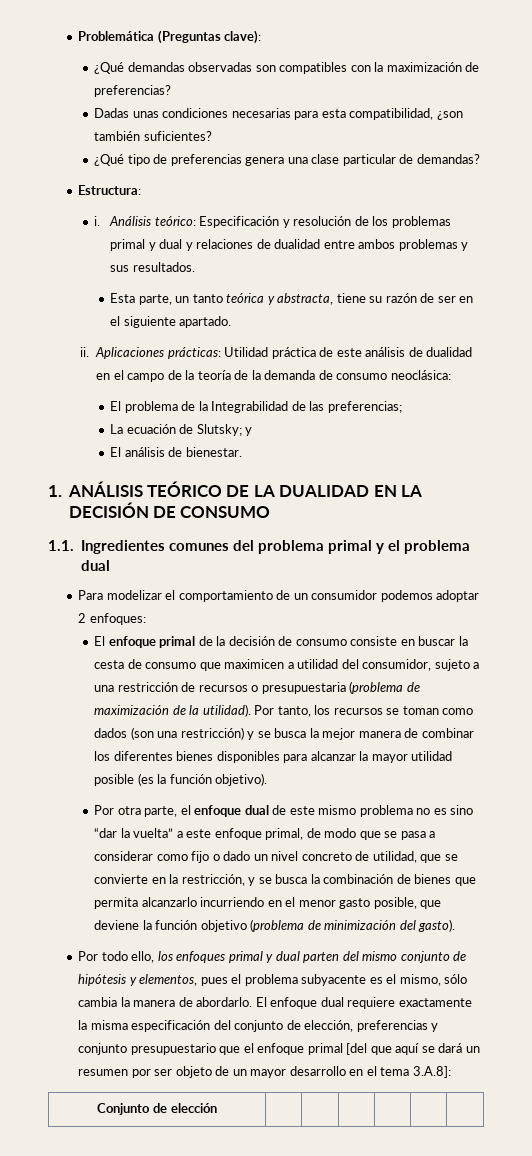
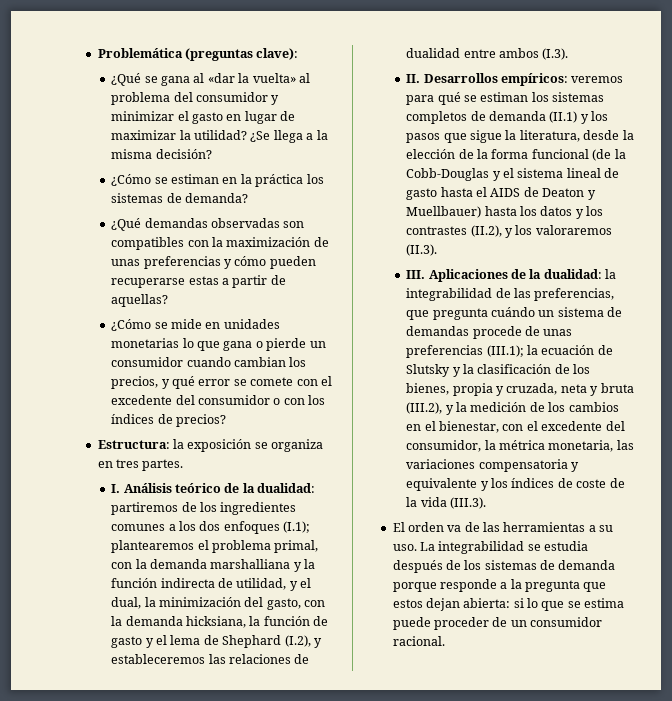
[157,30,221,44] (Preguntas -> [184,48,253,61] (preguntas
(262, 37) none -> [111,73,310,86] [111,92,280,105] [111,111,296,124] [111,130,328,143] [111,149,212,159] [111,174,324,187] [111,193,249,203] // ¿Qué se gana al «dar la vuelta» al problema del consumidor y minimizar el gasto en lugar de maximizar la utilidad? ¿Se llega a la misma decisión? // ¿Cómo se estiman en la práctica los sistemas de demanda?
[94,85,172,97] [94,108,463,120] [94,131,212,141] [94,154,480,166] [78,185,142,195] [94,216,451,228] [110,239,193,251] preferencias? // Dadas unas condiciones necesarias para esta compatibilidad, ¿son también suficientes? // ¿Qué tipo de preferencias genera una clase particular de demandas? // Estructura: // i. Análisis teórico: Especificación y resolución de los problemas primal y dual y -> [111,256,316,269] [111,275,286,288] [111,294,169,307] [111,319,280,331] [111,338,326,351] [111,357,307,367] [111,376,332,389] [111,395,326,405] [111,414,227,427] [97,439,324,452] [97,459,184,471] [111,483,316,493] [111,502,297,515] [111,521,311,534] [111,540,319,553] [111,559,316,572] [111,578,312,591] [111,597,326,610] [111,616,329,628] [111,635,322,648] [111,654,226,664] unas preferencias y cómo pueden recuperarse estas a partir de aquellas? // ¿Cómo se mide en unidades monetarias lo que gana o pierde un consumidor cuando cambian los precios, y qué error se comete con el excedente del consumidor o con los índices de precios? // Estructura: la exposición se organiza en tres partes. // I. Análisis teórico de la dualidad: partiremos de los ingredientes comunes a los dos enfoques (I.1); plantearemos el problema primal, con la demanda marshalliana y la función indirecta de utilidad, y el dual, la minimización del gasto, con la demanda hicksiana, la función de gasto y el lema de Shephard (I.2), y estableceremos las
[398,239,469,251] [110,262,195,272] [110,293,474,305] [110,316,232,328] [80,347,473,359] [96,370,451,382] [110,401,402,413] [110,424,253,436] [110,447,242,457] [48,481,423,497] [68,502,271,518] [48,540,470,554] [80,560,110,571] [78,590,480,602] [78,613,146,625] [94,636,468,648] [94,659,480,671] [94,681,420,694] [94,704,474,717] [94,727,474,740] [94,751,453,763] [94,773,268,786] [94,805,474,817] [94,828,436,840] [94,851,458,863] [94,874,476,886] [94,897,442,909] [94,919,456,932] [78,951,467,963] [78,974,468,986] [78,997,472,1009] [78,1020,439,1032] [78,1043,480,1055] [78,1066,451,1078] [97,1103,217,1115] problemas y sus resultados. // Esta parte, un tanto teórica y abstracta, tiene su razón de ser en el siguiente apartado. // ii. Aplicaciones prácticas: Utilidad práctica de este análisis de dualidad en el campo de la teoría de la demanda de consumo neoclásica: // El problema de la Integrabilidad de las preferencias; // La ecuación de Slutsky; y // El análisis de bienestar. // 1. ANÁLISIS TEÓRICO DE LA DUALIDAD EN LA DECISIÓN DE CONSUMO // 1.1. Ingredientes comunes del problema primal y el problema dual // Para modelizar el comportamiento de un consumidor podemos adoptar 2 enfoques: // El enfoque primal de la decisión de consumo consiste en buscar la cesta de consumo que maximicen a utilidad del consumidor, sujeto a una restricción de recursos o presupuestaria (problema de maximización de la utilidad). Por tanto, los recursos se toman como dados (son una restricción) y se busca la mejor manera de combinar los diferentes bienes disponibles para alcanzar la mayor utilidad posible (es la función objetivo). // Por otra parte, el enfoque dual de este mismo problema no es sino “dar la vuelta” a este enfoque primal, de modo que se pasa a considerar como fijo o dado un nivel concreto de utilidad, que se convierte en la restricción, y se busca la combinación de bienes que permita alcanzarlo incurriendo en el menor gasto posible, que deviene la función objetivo (problema de minimización del gasto). // Por todo ello, los enfoques primal y dual parten del mismo conjunto de hipótesis y elementos, pues el problema subyacente es el mismo, sólo cambia la manera de abordarlo. El enfoque dual requiere exactamente la misma especificación del conjunto de elección, preferencias y conjunto presupuestario que el enfoque primal [del que aquí se dará un resumen por ser objeto de un mayor desarrollo en el tema 3.A.8]: // Conjunto de elección | | | | | | -> [542,48,569,60] [406,73,624,86] [406,92,605,105] [406,111,609,124] [406,130,634,143] [406,149,626,161] [406,168,620,181] [406,187,596,200] [406,206,604,219] [406,225,612,238] [406,244,438,256] [406,269,617,282] [406,288,615,301] [406,307,623,320] [406,326,573,339] [406,345,613,358] [406,364,591,377] [406,383,634,396] [406,402,619,415] [406,421,625,433] [406,440,634,452] [406,459,580,472] [406,478,625,491] [406,497,487,509] [392,522,614,532] [392,541,589,554] [392,560,616,573] [392,579,607,592] [392,598,625,611] [392,617,603,630] [392,636,445,646] (I.3). // II. Desarrollos empíricos: veremos para qué se estiman los sistemas completos de demanda (II.1) y los pasos que sigue la literatura, desde la elección de la forma funcional (de la Cobb-Douglas y el sistema lineal de gasto hasta el AIDS de Deaton y Muellbauer) hasta los datos y los contrastes (II.2), y los valoraremos (II.3). // III. Aplicaciones de la dualidad: la integrabilidad de las preferencias, que pregunta cuándo un sistema de demandas procede de unas preferencias (III.1); la ecuación de Slutsky y la clasificación de los bienes, propia y cruzada, neta y bruta (III.2), y la medición de los cambios en el bienestar, con el excedente del consumidor, la métrica monetaria, las variaciones compensatoria y equivalente y los índices de coste de la vida (III.3). // El orden va de las herramientas a su uso. La integrabilidad se estudia después de los sistemas de demanda porque responde a la pregunta que estos dejan abierta: si lo que se estima puede proceder de un consumidor racional.

